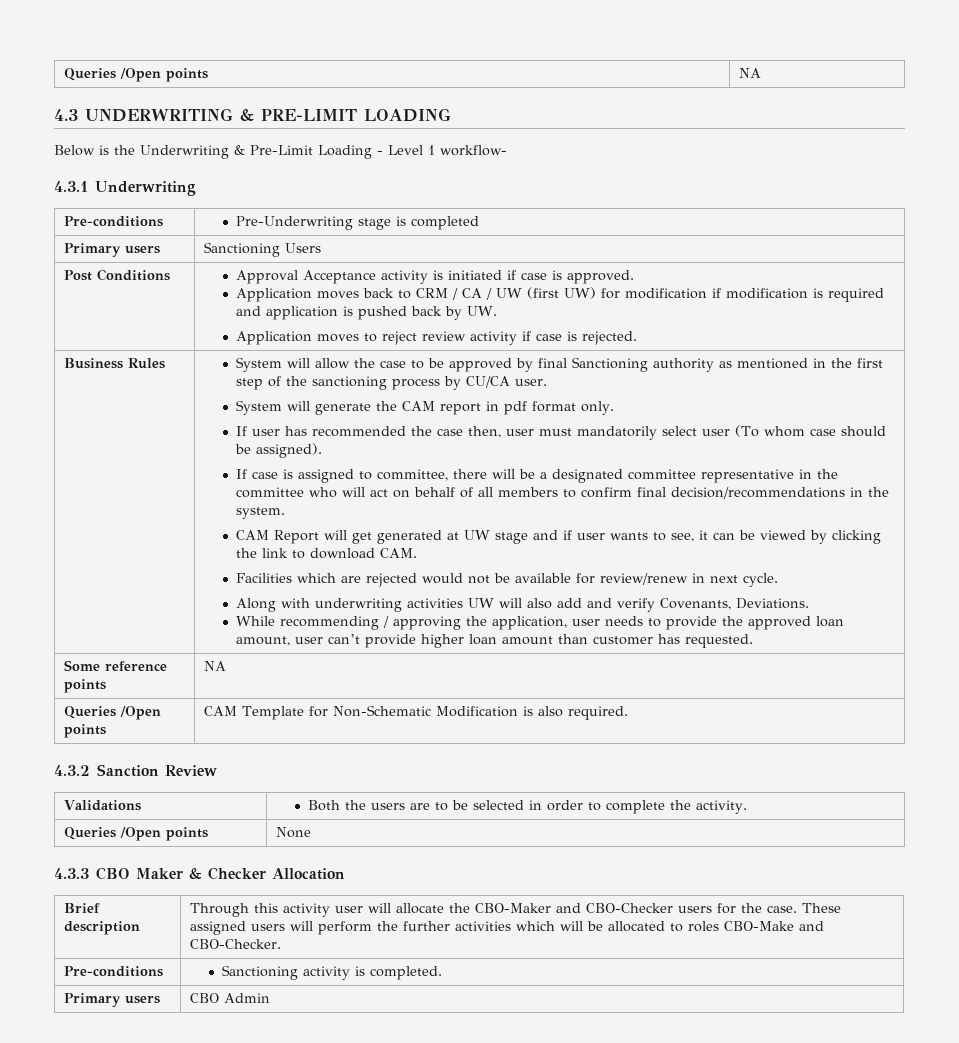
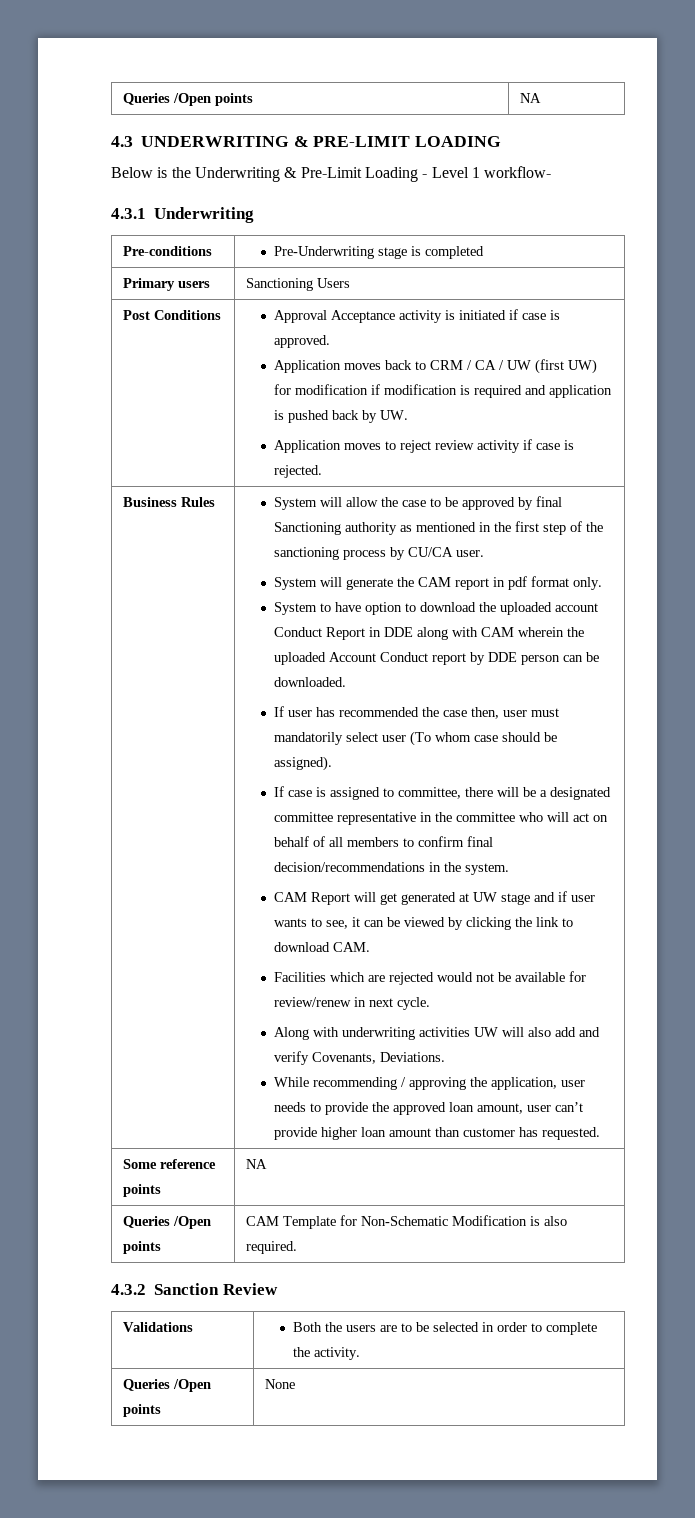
(615, 408) none -> [273,602,598,615] [273,627,584,640] [273,652,599,665] [273,677,346,687] // System to have option to download the uploaded account Conduct Report in DDE along with CAM wherein the uploaded Account Conduct report by DDE person can be downloaded.
[54,867,346,880] [63,903,100,913] [63,921,140,935] [189,903,841,917] [189,921,824,935] [189,939,281,949] [63,966,163,977] [222,965,443,980] [63,993,160,1007] [189,993,270,1003] // 4.3.3 CBO Maker & Checker Allocation // Brief description | Through this activity user will allocate the CBO-Maker and CBO-Checker users for the case. These assigned users will perform the further activities which will be allocated to roles CBO-Make and CBO-Checker. // Pre-conditions | Sanctioning activity is completed. // Primary users | CBO Admin -> (296, 1384) none

